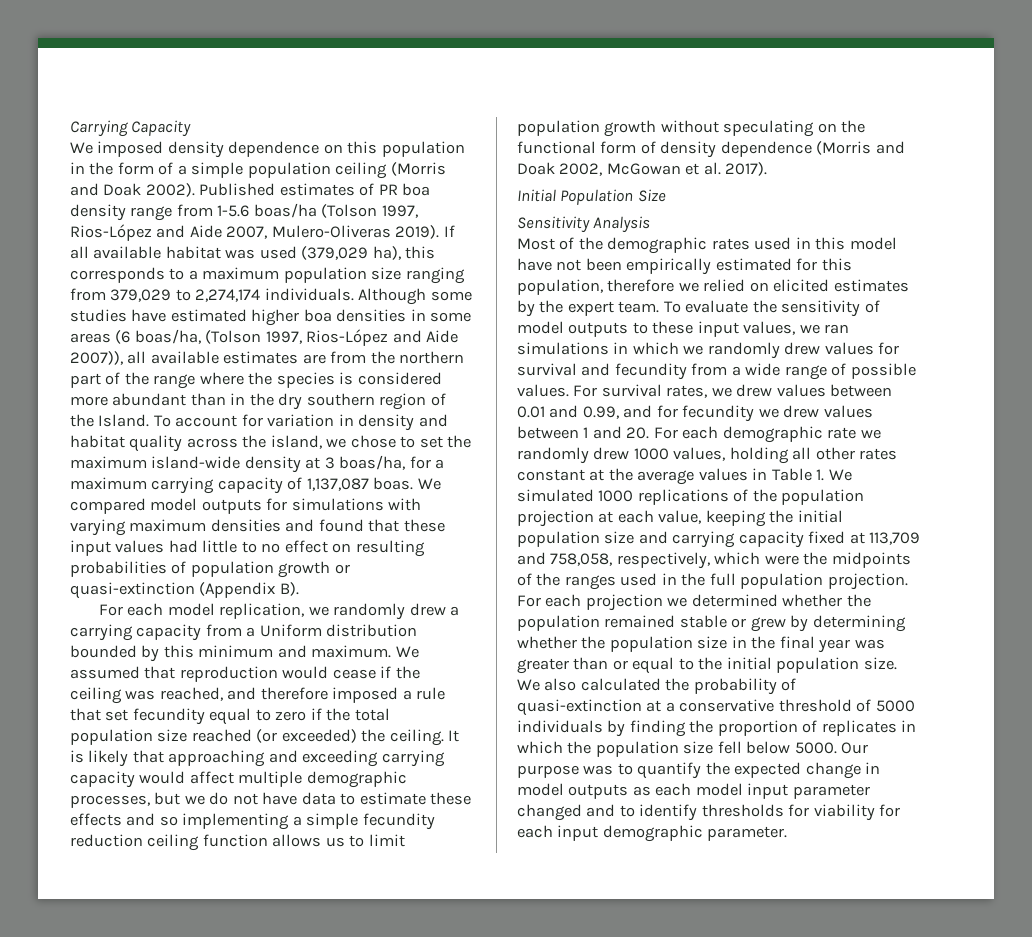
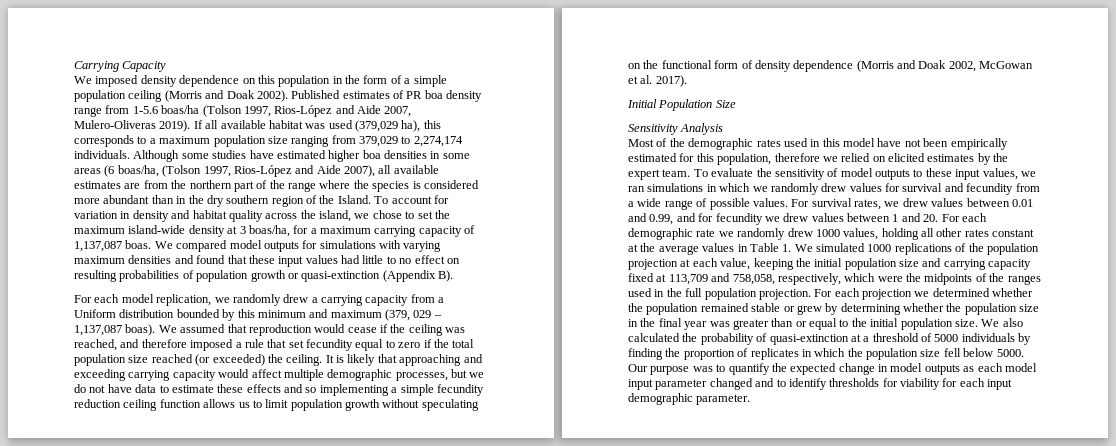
[70,351,123,365] 2007)), -> [344,165,375,177] 2007),
[311,645,392,658] maximum. -> [330,309,442,321] [74,324,156,336] maximum (379, 029 – 1,137,087 boas).
[679,699,775,712] conservative -> (870, 339) none

